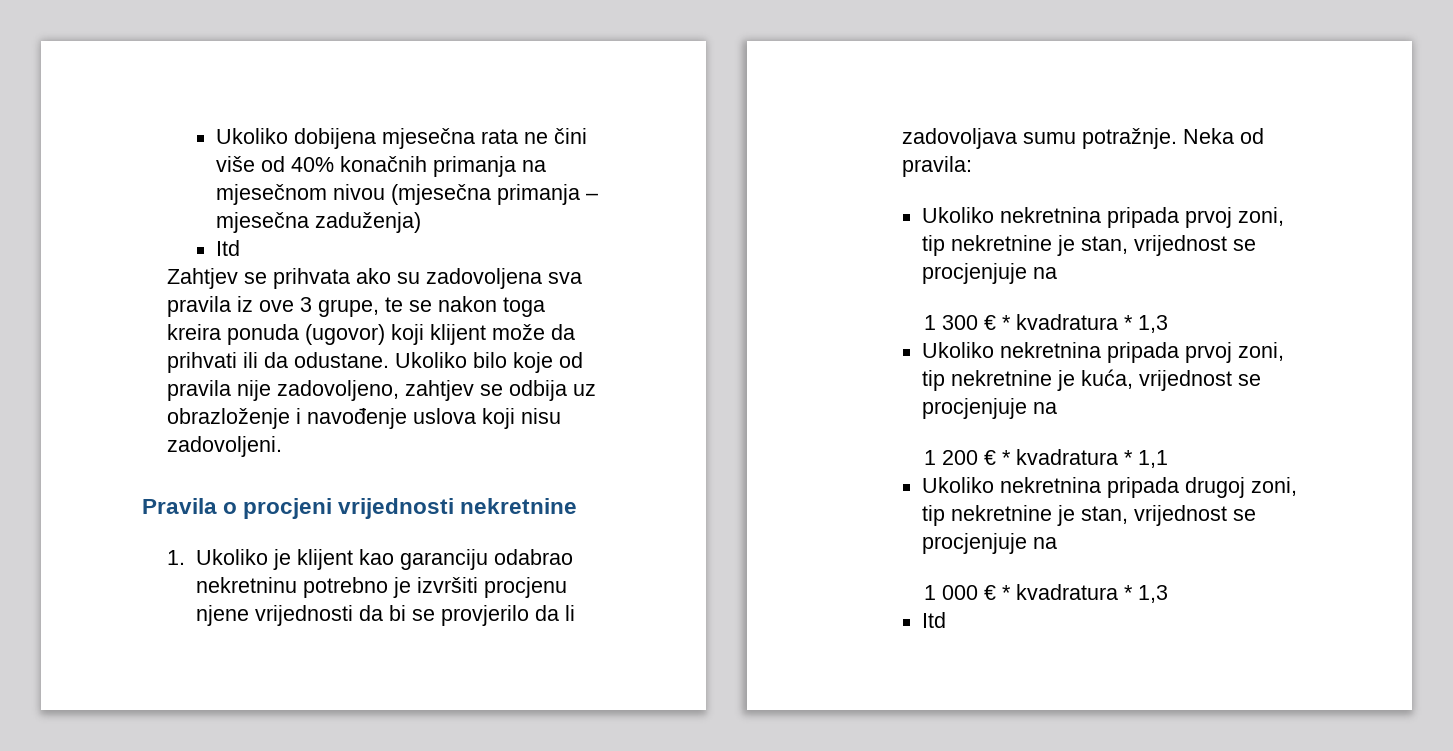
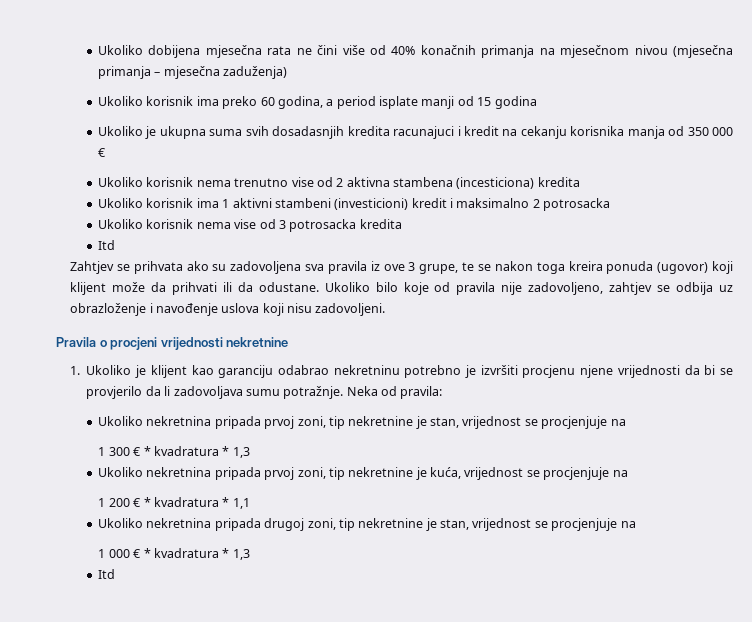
(422, 222) none -> [98,96,537,109] [98,126,733,139] [98,148,106,157] [98,177,580,189] [98,198,611,211] [98,219,402,232] // Ukoliko korisnik ima preko 60 godina, a period isplate manji od 15 godina // Ukoliko je ukupna suma svih dosadasnjih kredita racunajuci i kredit na cekanju korisnika manja od 350 000 € // Ukoliko korisnik nema trenutno vise od 2 aktivna stambena (incesticiona) kredita // Ukoliko korisnik ima 1 aktivni stambeni (investicioni) kredit i maksimalno 2 potrosacka // Ukoliko korisnik nema vise od 3 potrosacka kredita

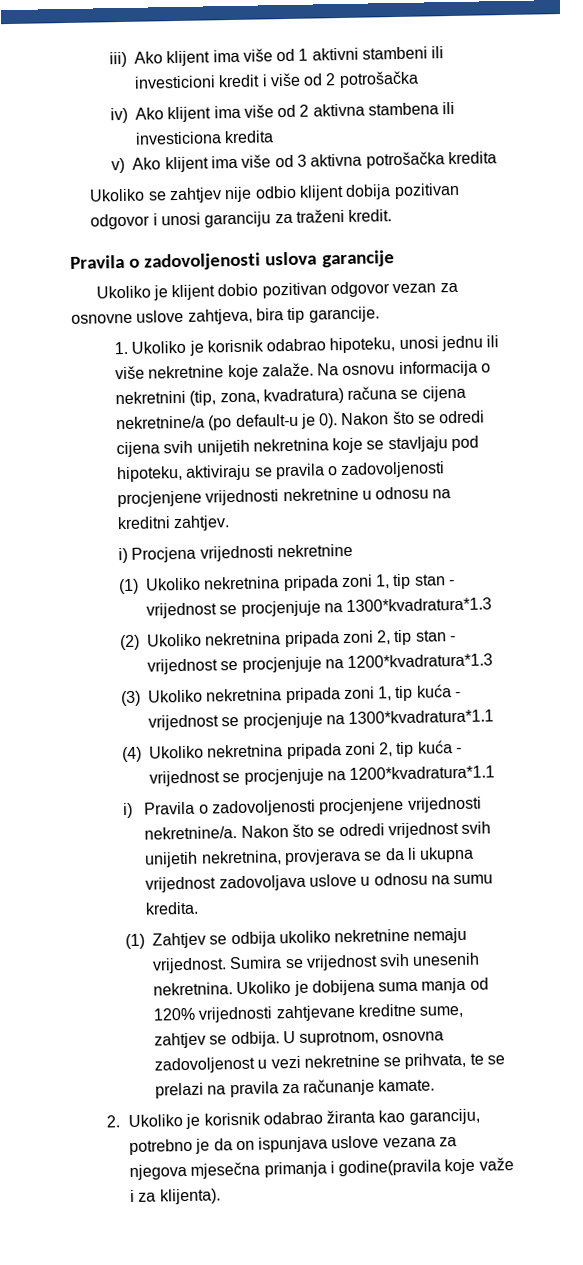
[98,45,733,58] [98,66,288,79] [98,96,537,109] [98,126,733,139] [98,148,106,157] [98,177,580,189] [98,198,611,211] [98,219,402,232] [98,240,116,250] [70,261,734,274] [70,282,734,295] [70,303,386,316] [56,337,289,350] [70,365,733,378] [86,386,443,399] [98,416,626,429] [98,446,250,458] [98,467,628,480] [98,497,250,509] [98,518,636,531] [98,548,250,560] [98,569,116,579] Ukoliko dobijena mjesečna rata ne čini više od 40% konačnih primanja na mjesečnom nivou (mjesečna primanja – mjesečna zaduženja) // Ukoliko korisnik ima preko 60 godina, a period isplate manji od 15 godina // Ukoliko je ukupna suma svih dosadasnjih kredita racunajuci i kredit na cekanju korisnika manja od 350 000 € // Ukoliko korisnik nema trenutno vise od 2 aktivna stambena (incesticiona) kredita // Ukoliko korisnik ima 1 aktivni stambeni (investicioni) kredit i maksimalno 2 potrosacka // Ukoliko korisnik nema vise od 3 potrosacka kredita // Itd // Zahtjev se prihvata ako su zadovoljena sva pravila iz ove 3 grupe, te se nakon toga kreira ponuda (ugovor) koji klijent može da prihvati ili da odustane. Ukoliko bilo koje od pravila nije zadovoljeno, zahtjev se odbija uz obrazloženje i navođenje uslova koji nisu zadovoljeni. // Pravila o procjeni vrijednosti nekretnine // 1. Ukoliko je klijent kao garanciju odabrao nekretninu potrebno je izvršiti procjenu njene vrijednosti da bi se provjerilo da li zadovoljava sumu potražnje. Neka od pravila: // Ukoliko nekretnina pripada prvoj zoni, tip nekretnine je stan, vrijednost se procjenjuje na // 1 300 € * kvadratura * 1,3 // Ukoliko nekretnina pripada prvoj zoni, tip nekretnine je kuća, vrijednost se procjenjuje na // 1 200 € * kvadratura * 1,1 // Ukoliko nekretnina pripada drugoj zoni, tip nekretnine je stan, vrijednost se procjenjuje na // 1 000 € * kvadratura * 1,3 // Itd -> [108,46,445,68] [133,70,419,89] [109,101,456,124] [134,130,275,145] [110,151,497,174] [89,182,460,204] [90,208,393,230] [70,250,395,271] [95,281,458,301] [71,306,380,325] [113,335,500,356] [114,360,492,381] [114,385,466,406] [115,410,486,431] [115,435,480,458] [115,461,446,483] [116,486,452,508] [116,515,231,532] [117,543,353,564] [118,573,456,595] [145,597,493,619] [119,629,457,651] [146,653,494,675] [120,684,462,707] [147,709,495,731] [121,740,463,763] [148,765,496,787] [122,796,482,819] [144,821,492,840] [144,846,475,868] [145,872,494,893] [145,901,200,915] [124,927,468,950] [151,952,481,974] [152,977,489,997] [152,1003,465,1023] [153,1030,445,1049] [153,1052,506,1074] [154,1078,436,1099] [106,1108,480,1129] [128,1135,458,1156] [128,1157,514,1181] [129,1188,221,1205] iii) Ako klijent ima više od 1 aktivni stambeni ili investicioni kredit i više od 2 potrošačka // iv) Ako klijent ima više od 2 aktivna stambena ili investiciona kredita // v) Ako klijent ima više od 3 aktivna potrošačka kredita // Ukoliko se zahtjev nije odbio klijent dobija pozitivan odgovor i unosi garanciju za traženi kredit. // Pravila o zadovoljenosti uslova garancije // Ukoliko je klijent dobio pozitivan odgovor vezan za osnovne uslove zahtjeva, bira tip garancije. // 1. Ukoliko je korisnik odabrao hipoteku, unosi jednu ili više nekretnine koje zalaže. Na osnovu informacija o nekretnini (tip, zona, kvadratura) računa se cijena nekretnine/a (po default-u je 0). Nakon što se odredi cijena svih unijetih nekretnina koje se stavljaju pod hipoteku, aktiviraju se pravila o zadovoljenosti procjenjene vrijednosti nekretnine u odnosu na kreditni zahtjev. // i) Procjena vrijednosti nekretnine // (1) Ukoliko nekretnina pripada zoni 1, tip stan - vrijednost se procjenjuje na 1300*kvadratura*1.3 // (2) Ukoliko nekretnina pripada zoni 2, tip stan - vrijednost se procjenjuje na 1200*kvadratura*1.3 // (3) Ukoliko nekretnina pripada zoni 1, tip kuća - vrijednost se procjenjuje na 1300*kvadratura*1.1 // (4) Ukoliko nekretnina pripada zoni 2, tip kuća - vrijednost se procjenjuje na 1200*kvadratura*1.1 // i) Pravila o zadovoljenosti procjenjene vrijednosti nekretnine/a. Nakon što se odredi vrijednost svih unijetih nekretnina, provjerava se da li ukupna vrijednost zadovoljava uslove u odnosu na sumu kredita. // (1) Zahtjev se odbija ukoliko nekretnine nemaju vrijednost. Sumira se vrijednost svih unesenih nekretnina. Ukoliko je dobijena suma manja od 120% vrijednosti zahtjevane kreditne sume, zahtjev se odbija. U suprotnom, osnovna zadovoljenost u vezi nekretnine se prihvata, te se prelazi na pravila za računanje kamate. // 2. Ukoliko je korisnik odabrao žiranta kao garanciju, potrebno je da on ispunjava uslove vezana za njegova mjesečna primanja i godine(pravila koje važe i za klijenta).

